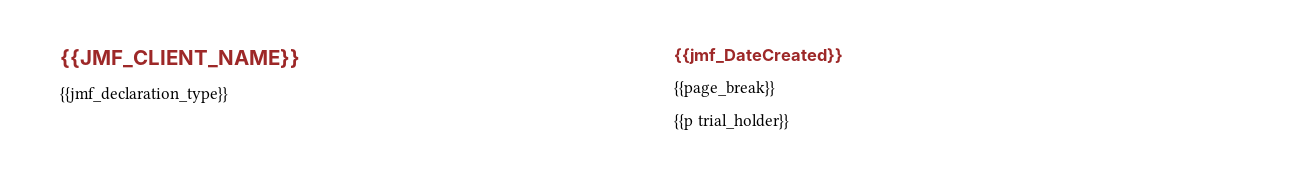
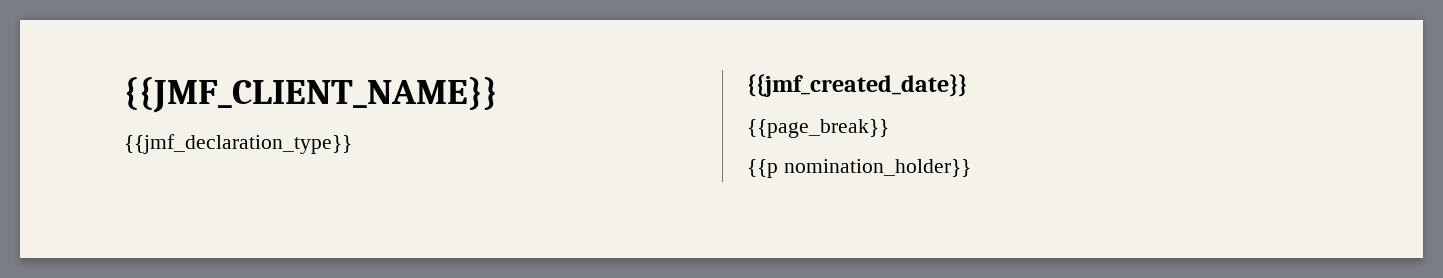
[674,48,843,64] {{jmf_DateCreated}} -> [747,74,967,97] {{jmf_created_date}}
[697,114,789,130] trial_holder}} -> [783,159,971,177] nomination_holder}}

